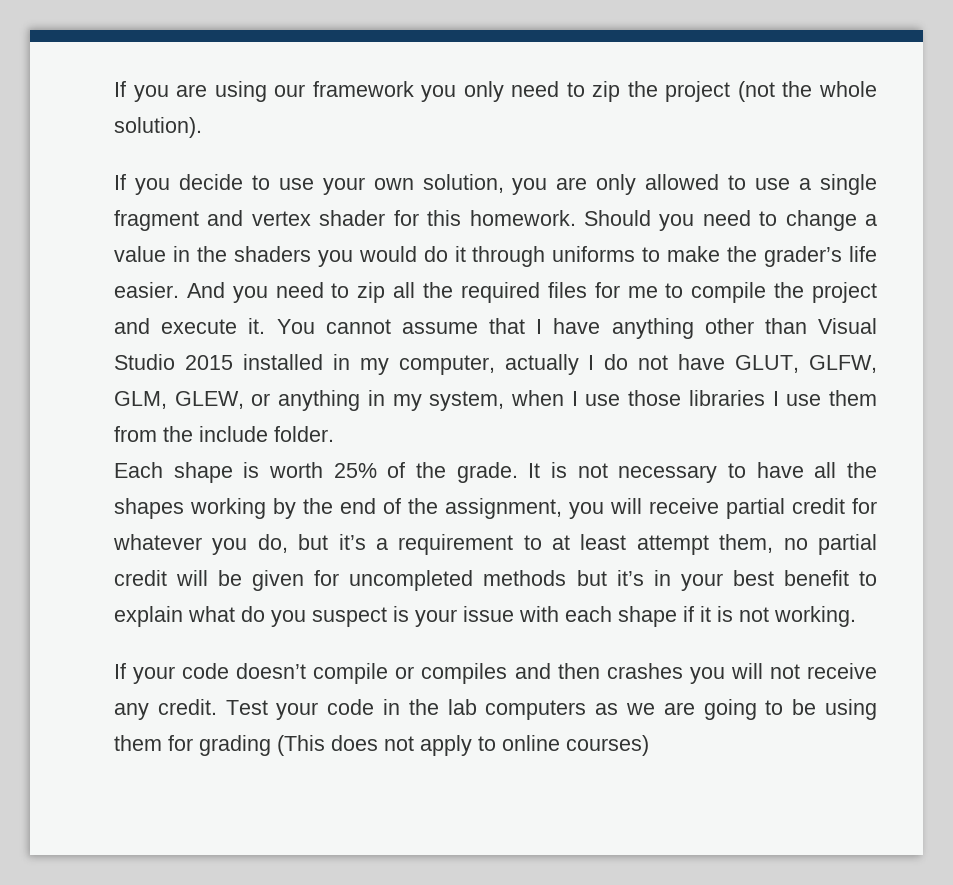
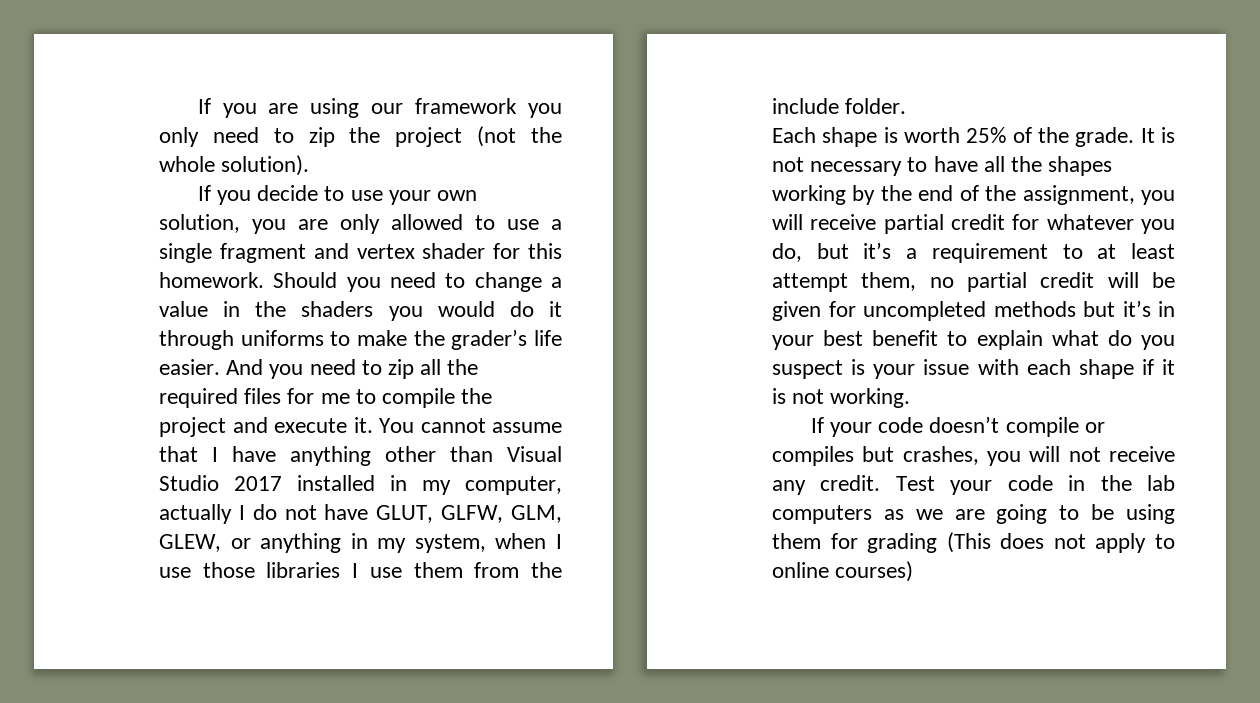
[184,355,233,370] 2015 -> [234,476,282,491] 2017
[514,663,683,679] and then crashes -> [862,446,979,465] but crashes,

